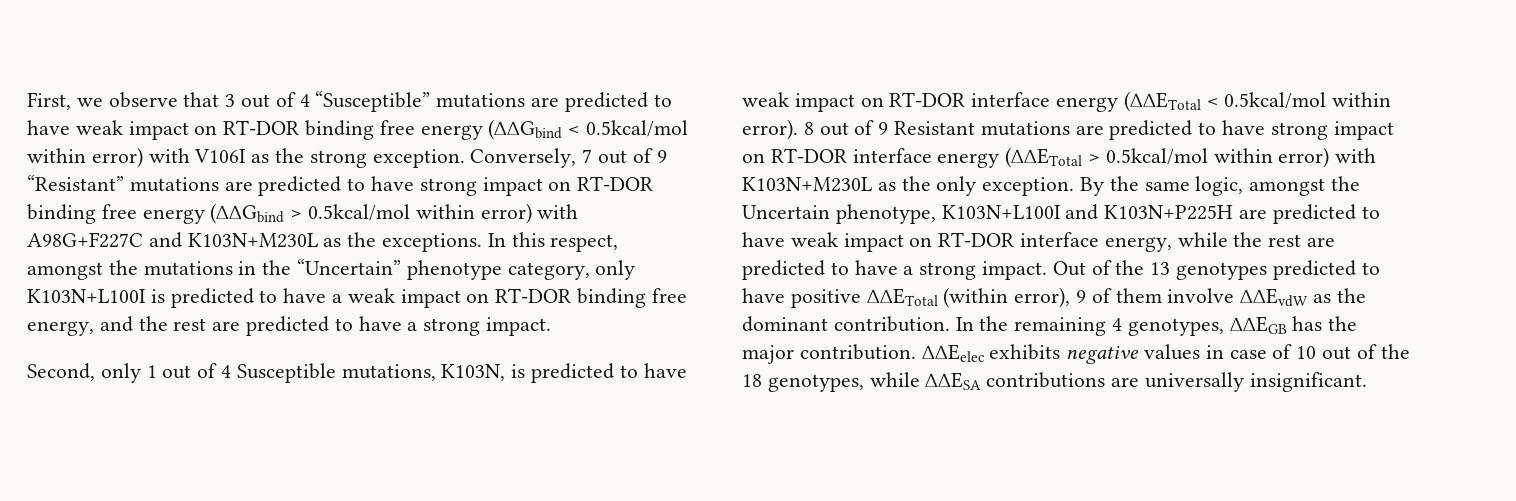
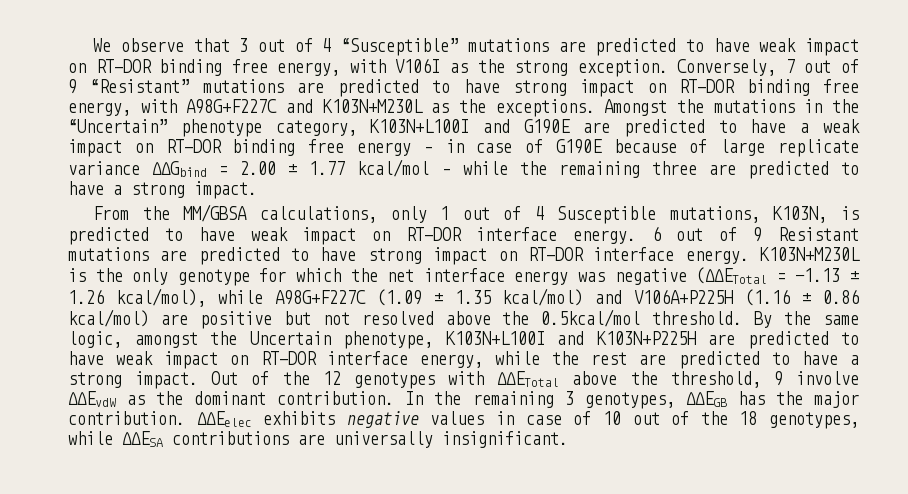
[27,92,103,110] First, we -> [93,38,112,52] We
[420,119,689,140] [27,147,143,168] energy (∆∆Gbind < 0.5kcal/mol within error) -> [277,62,341,76] energy,
[142,203,532,224] energy (∆∆Gbind > 0.5kcal/mol within error) -> [68,102,131,116] energy,
[487,232,619,252] [27,262,103,280] In this respect, amongst -> [604,99,668,116] Amongst
[595,260,636,280] [27,289,165,303] only K103N+L100I is -> [370,119,610,134] K103N+L100I and G190E are
[27,316,207,336] energy, and the rest -> [356,139,860,157] [68,159,697,178] energy – in case of G190E because of large replicate variance ∆∆Gbind = 2.00 ± 1.77 kcal/mol – while the remaining three
[27,363,95,381] Second, -> [93,204,377,223] From the MM/GBSA calculations,
[1056,91,1392,112] [742,119,814,140] energy (∆∆ETotal < 0.5kcal/mol within error). 8 -> [572,226,661,244] energy. 6
[937,147,1377,168] [742,176,1075,196] energy (∆∆ETotal > 0.5kcal/mol within error) with K103N+M230L as the only exception. -> [685,247,861,264] [68,267,860,286] [68,288,859,307] [68,309,743,329] energy. K103N+M230L is the only genotype for which the net interface energy was negative (∆∆ETotal = −1.13 ± 1.26 kcal/mol), while A98G+F227C (1.09 ± 1.35 kcal/mol) and V106A+P225H (1.16 ± 0.86 kcal/mol) are positive but not resolved above the 0.5kcal/mol threshold.
[1150,260,1380,280] [742,287,1162,308] 13 genotypes predicted to have positive ∆∆ETotal (within error), 9 of them -> [322,371,783,389] 12 genotypes with ∆∆ETotal above the threshold, 9
[1112,318,1123,331] 4 -> [564,391,574,405] 3

